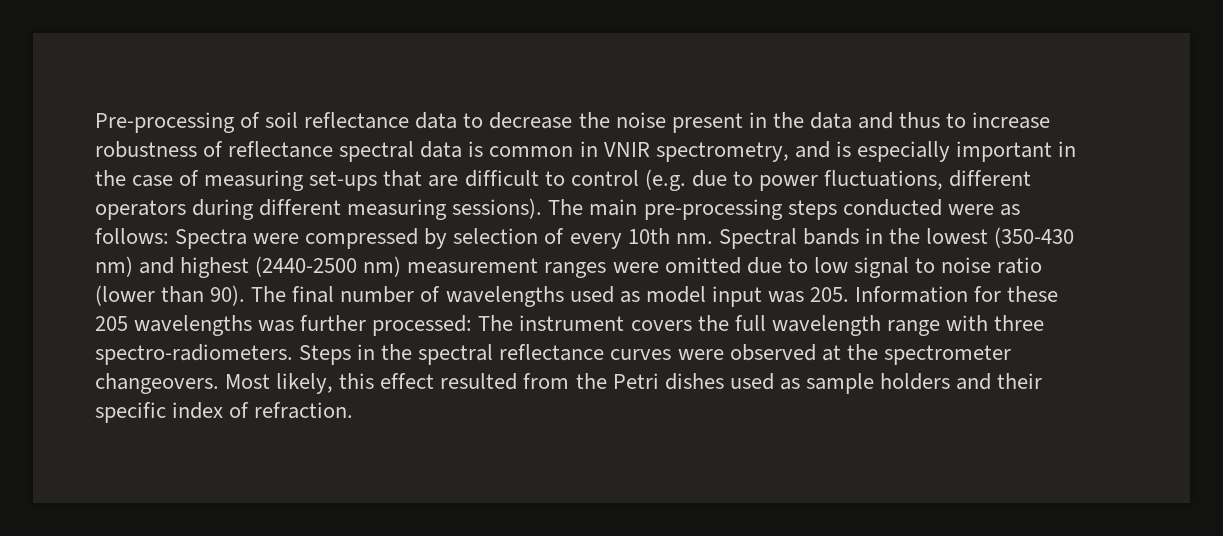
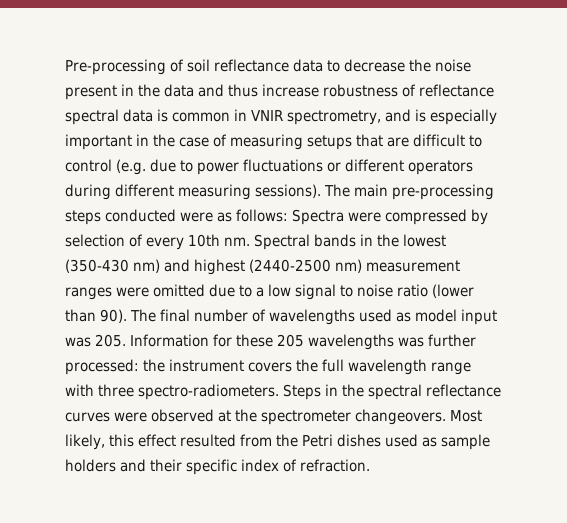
[946,113,967,128] to -> (258, 90) none
[309,171,378,191] set-ups -> [307,135,352,150] setups
[824,170,944,190] fluctuations, -> [243,159,341,172] fluctuations or
(808, 265) none -> [256,287,264,297] a
[478,315,514,331] The -> [143,359,165,372] the

